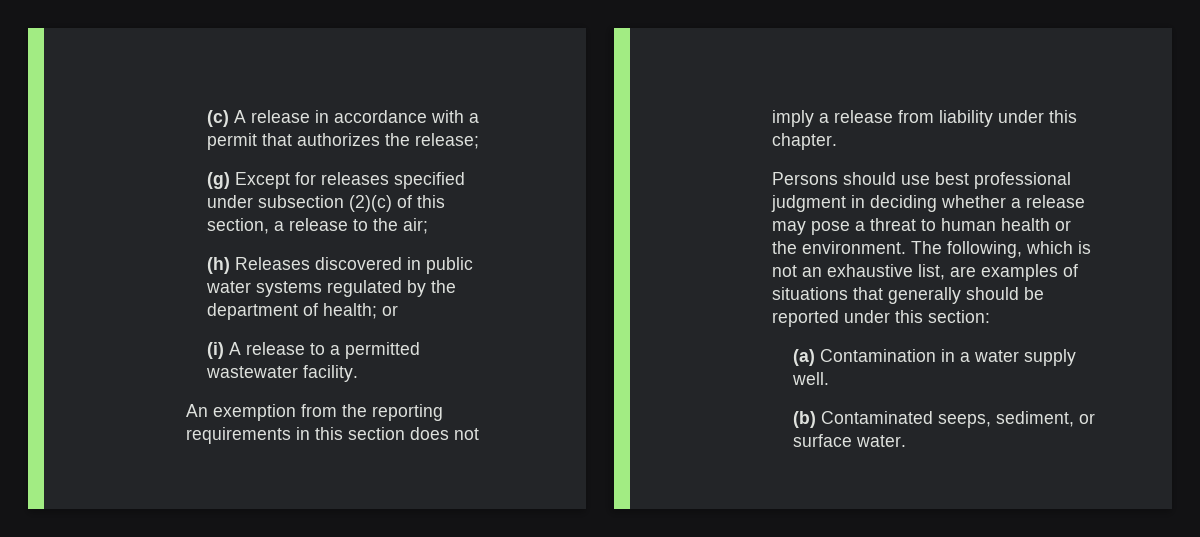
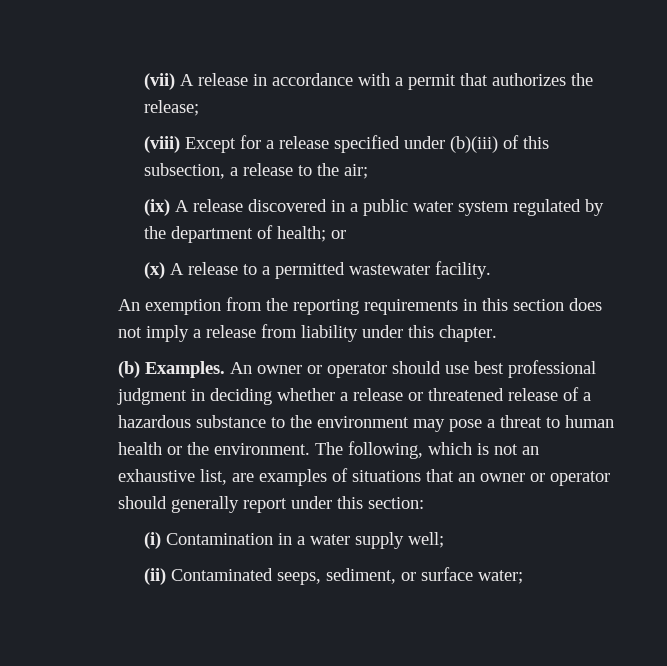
[207,110,230,127] (c) -> [143,73,175,90] (vii)
[207,172,231,189] (g) -> [143,136,180,153] (viii)
[321,172,466,189] [207,195,393,212] releases specified under subsection (2)(c) -> [265,135,498,153] a release specified under (b)(iii)
[207,218,270,234] section, -> [143,163,225,179] subsection,
[207,257,311,274] (h) Releases -> [143,199,243,216] (ix) A release
(422, 263) none -> [349,203,358,212] a
[256,281,323,297] systems -> [457,201,509,216] system
[207,342,225,359] (i) -> [143,262,165,279] (x)
[772,172,839,185] Persons -> [117,361,387,378] (b) Examples. An owner or operator
(1086, 201) none -> [407,387,591,401] [117,415,409,428] or threatened release of a hazardous substance to the environment
[888,287,1045,304] [772,310,840,327] generally should be reported -> [457,471,610,486] [117,496,287,513] an owner or operator should generally report
[793,349,816,366] (a) -> [143,532,161,549] (i)
[792,372,830,385] [793,411,817,428] well. // (b) -> [407,532,444,548] [143,568,166,585] well; // (ii)
[856,435,907,447] water. -> [477,570,523,584] water;

